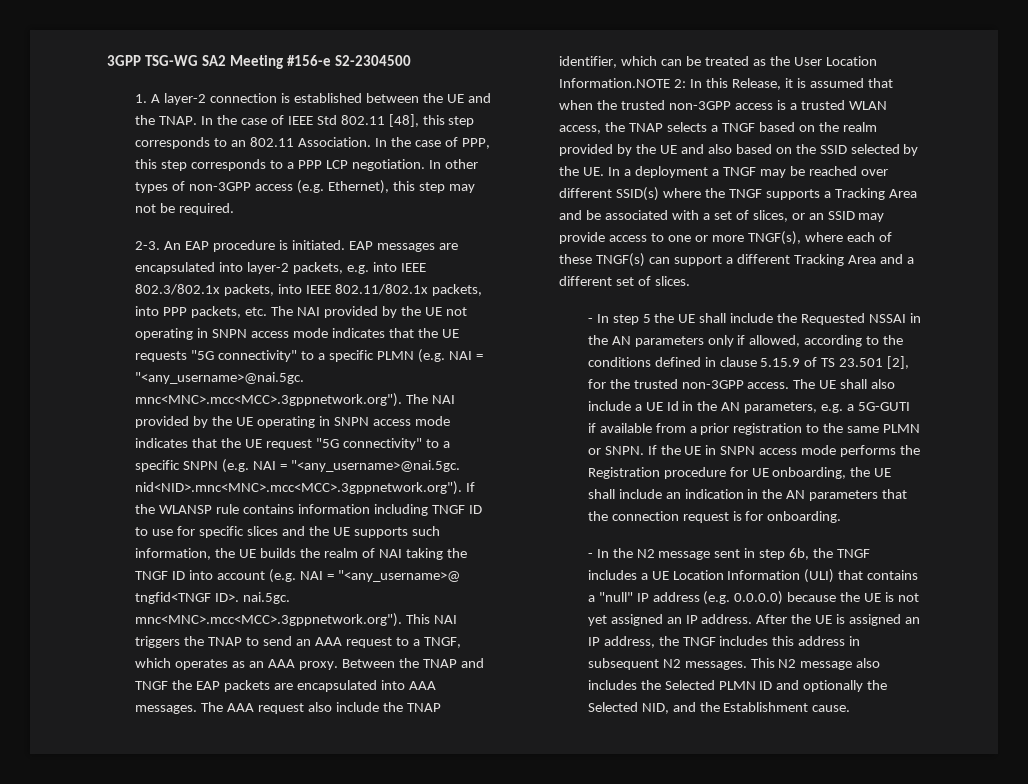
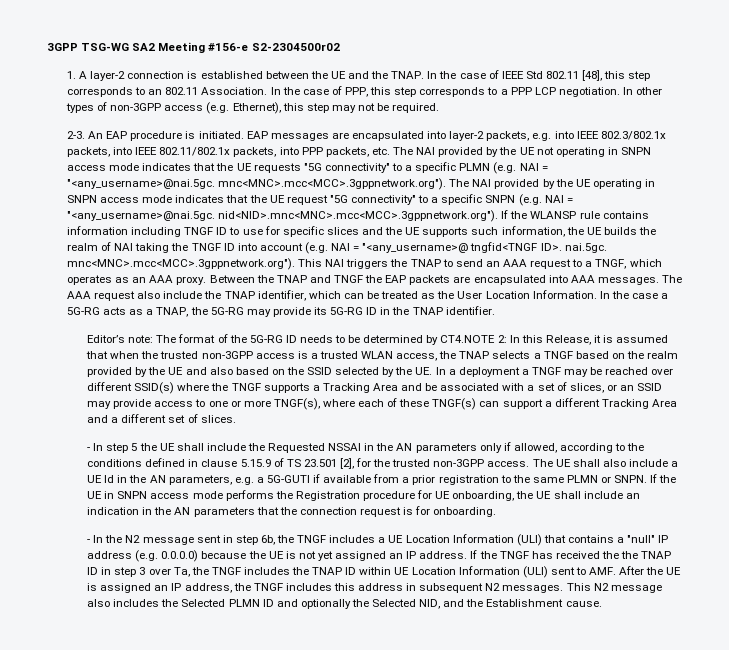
[334,55,411,66] S2-2304500 -> [251,43,340,51] S2-2304500r02
[559,78,671,88] Information.NOTE -> [532,290,669,299] [67,306,495,317] [87,334,496,345] Information. In the case a 5G-RG acts as a TNAP, the 5G-RG may provide its 5G-RG ID in the TNAP identifier. // Editor’s note: The format of the 5G-RG ID needs to be determined by CT4.NOTE
(753, 619) none -> [470,550,672,559] [87,566,617,578] If the TNGF has received the the TNAP ID in step 3 over Ta, the TNGF includes the TNAP ID within UE Location Information (ULI) sent to AMF.

